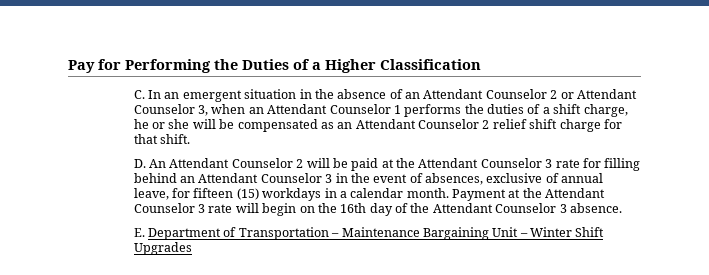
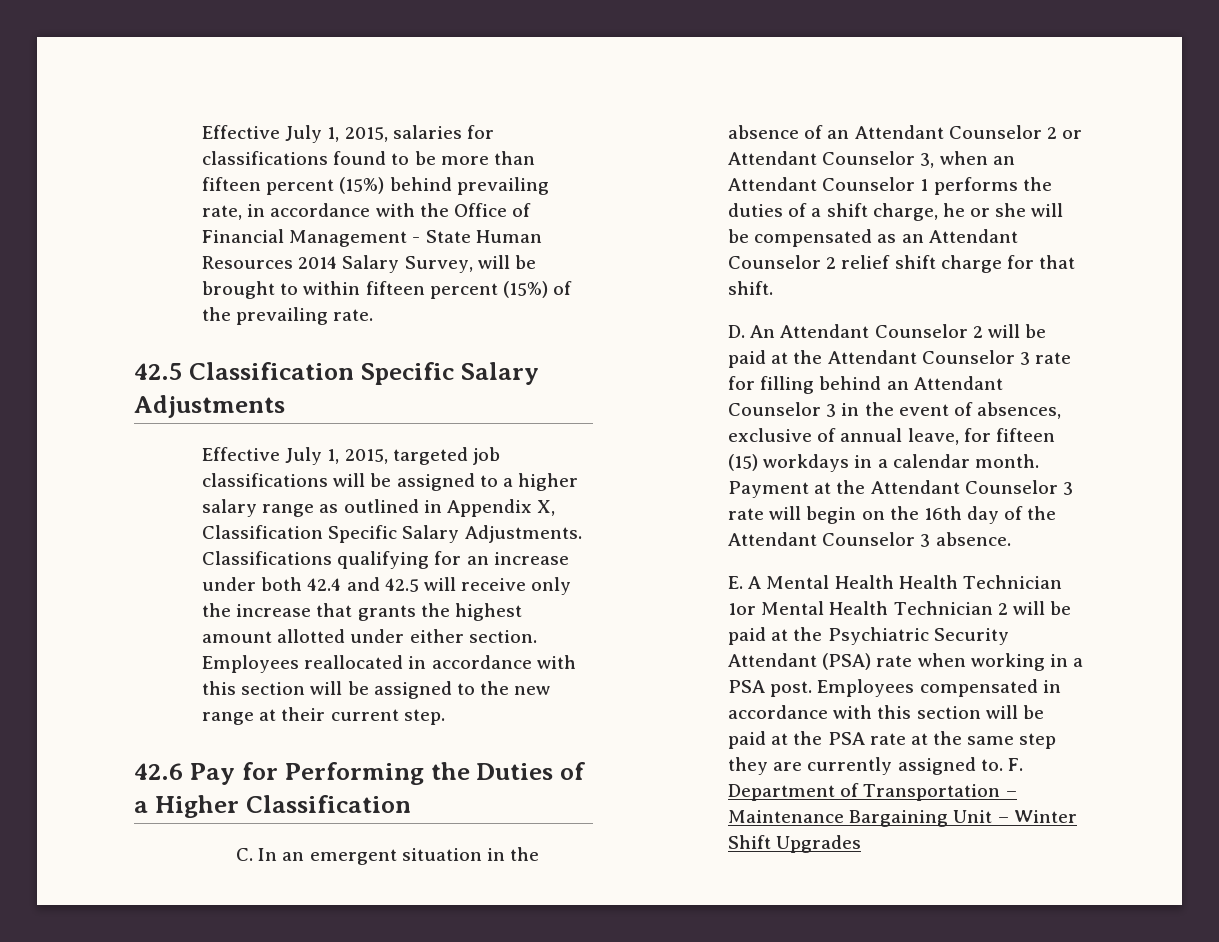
(68, 66) none -> [202,125,494,143] [202,151,535,165] [202,177,549,195] [202,203,531,220] [202,229,542,247] [202,255,536,273] [202,281,572,299] [202,307,374,325] [134,362,539,385] [134,395,285,418] [202,447,500,465] [202,473,578,491] [202,499,555,517] [202,525,582,543] [202,551,569,569] [202,577,572,595] [202,603,522,621] [202,629,537,643] [202,655,576,673] [202,681,551,699] [202,707,445,725] [134,763,183,780] Effective July 1, 2015, salaries for classifications found to be more than fifteen percent (15%) behind prevailing rate, in accordance with the Office of Financial Management - State Human Resources 2014 Salary Survey, will be brought to within fifteen percent (15%) of the prevailing rate. // 42.5 Classification Specific Salary Adjustments // Effective July 1, 2015, targeted job classifications will be assigned to a higher salary range as outlined in Appendix X, Classification Specific Salary Adjustments. Classifications qualifying for an increase under both 42.4 and 42.5 will receive only the increase that grants the highest amount allotted under either section. Employees reallocated in accordance with this section will be assigned to the new range at their current step. // 42.6
(145, 232) none -> [748,575,1062,589] [728,601,1071,615] [728,627,1009,645] [728,653,1083,671] [728,679,1061,697] [728,705,1044,719] [728,731,1057,749] [728,757,1023,775] A Mental Health Health Technician 1or Mental Health Technician 2 will be paid at the Psychiatric Security Attendant (PSA) rate when working in a PSA post. Employees compensated in accordance with this section will be paid at the PSA rate at the same step they are currently assigned to. F.

